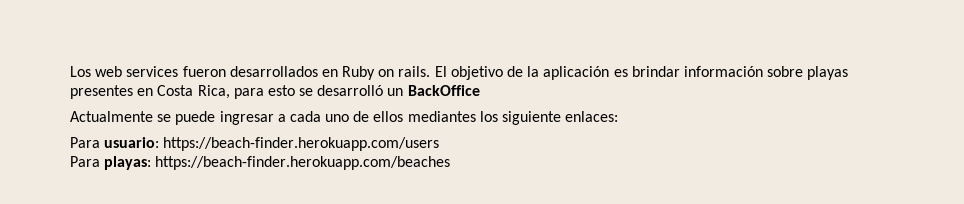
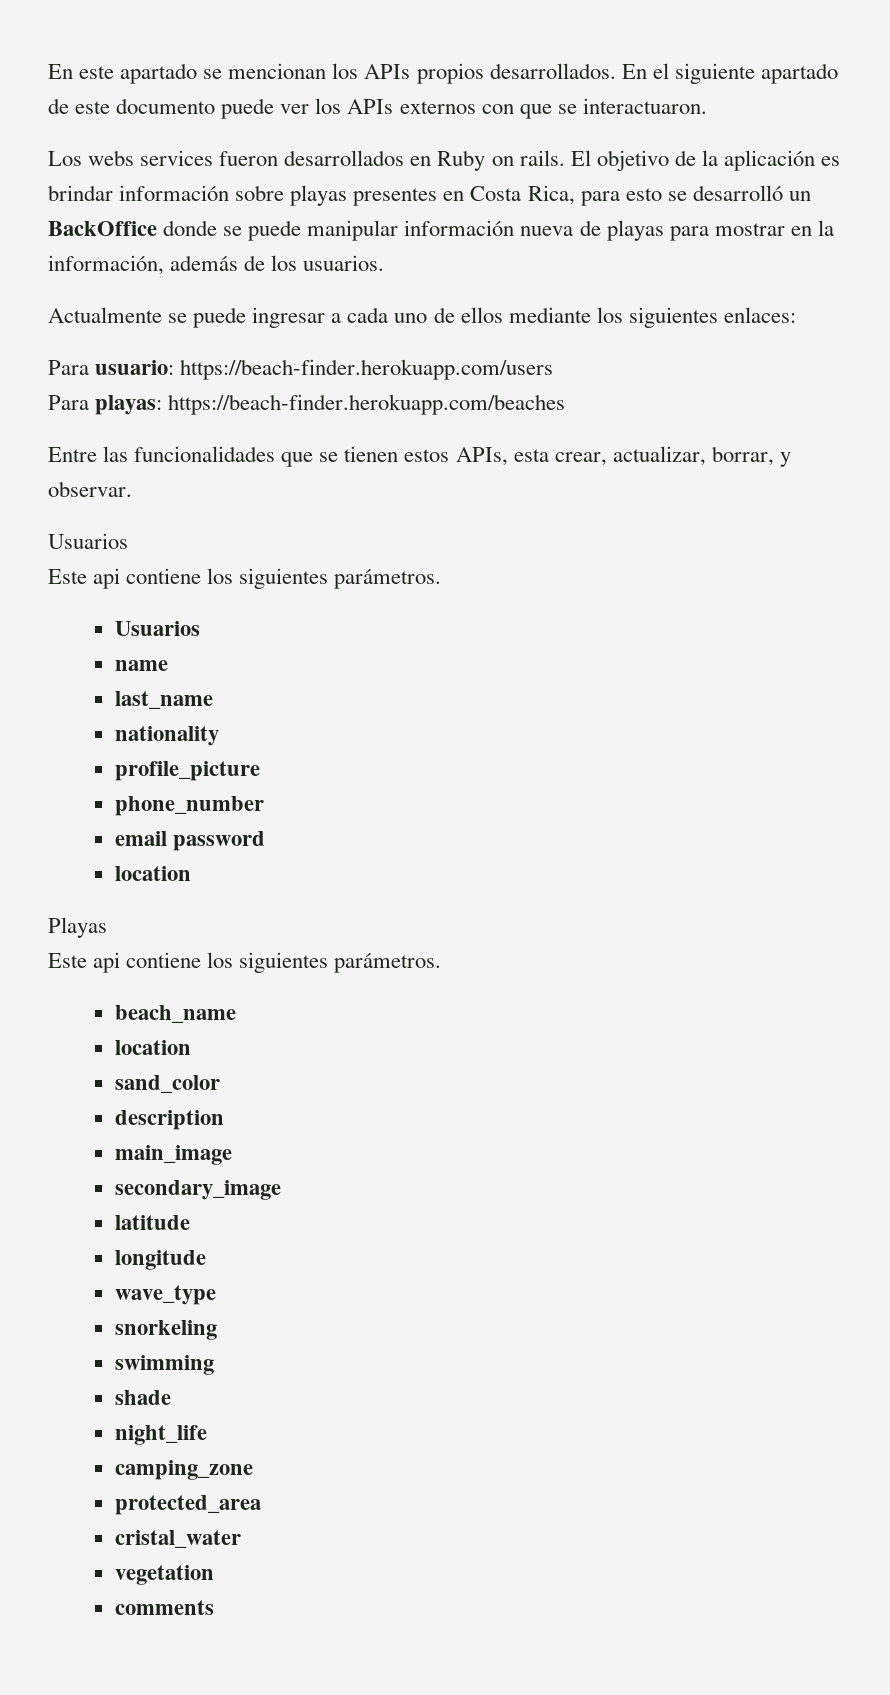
[70,66,123,77] Los web -> [48,63,838,84] [48,98,707,119] [48,150,135,166] En este apartado se mencionan los APIs propios desarrollados. En el siguiente apartado de este documento puede ver los APIs externos con que se interactuaron. // Los webs
(480, 90) none -> [163,220,834,241] [48,255,385,275] donde se puede manipular información nueva de playas para mostrar en la información, además de los usuarios.
[407,111,562,125] mediantes los siguiente -> [508,307,718,328] mediante los siguientes
(451, 163) none -> [48,446,791,467] [48,481,132,497] [48,533,128,549] [48,568,442,589] [115,621,201,636] [115,660,169,671] [115,691,214,709] [115,726,220,746] [115,761,261,781] [115,796,265,816] [115,831,266,851] [115,866,192,881] [48,917,107,938] [48,952,442,973] [115,1005,237,1023] [115,1040,192,1055] [115,1075,221,1093] [115,1110,225,1130] [115,1145,233,1165] [115,1180,282,1200] [115,1215,191,1230] [115,1250,207,1270] [115,1285,217,1305] [115,1320,218,1340] [115,1355,215,1375] [115,1390,172,1405] [115,1425,208,1445] [115,1460,254,1480] [115,1495,262,1515] [115,1530,242,1548] [115,1565,215,1585] [115,1600,215,1615] // Entre las funcionalidades que se tienen estos APIs, esta crear, actualizar, borrar, y observar. // Usuarios // Este api contiene los siguientes parámetros. // Usuarios // name // last_name // nationality // profile_picture // phone_number // email password // location // Playas // Este api contiene los siguientes parámetros. // beach_name // location // sand_color // description // main_image // secondary_image // latitude // longitude // wave_type // snorkeling // swimming // shade // night_life // camping_zone // protected_area // cristal_water // vegetation // comments

